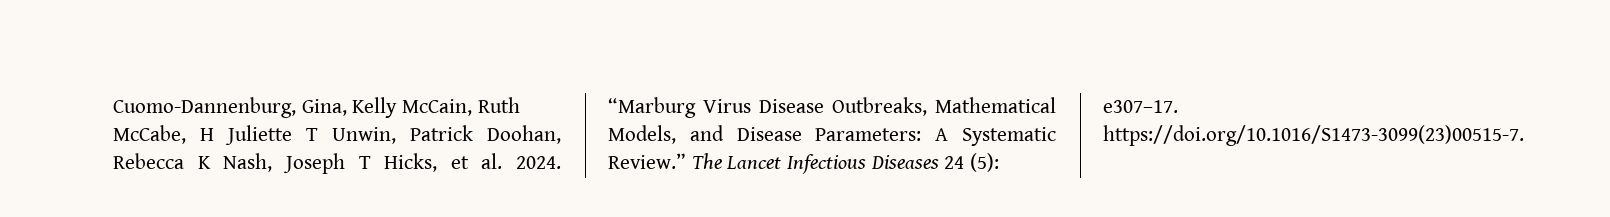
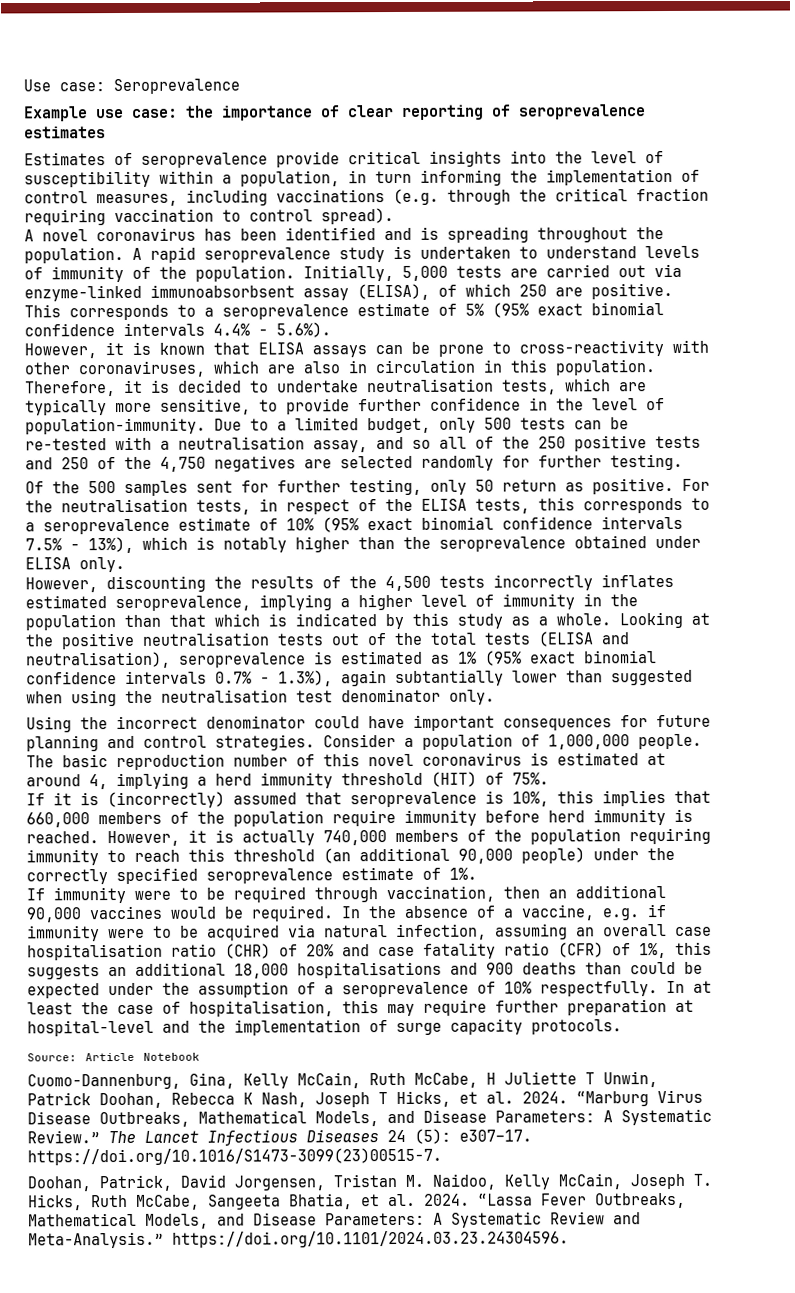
(113, 107) none -> [23,78,240,95] [24,104,646,122] [24,126,106,139] [24,150,664,168] [24,168,700,188] [24,187,709,207] [24,208,394,226] [24,226,664,243] [24,245,700,264] [24,263,682,283] [24,282,673,302] [24,302,664,321] [24,322,331,338] [24,339,709,359] [24,359,656,378] [25,378,647,397] [25,397,665,416] [25,417,629,435] [25,435,701,453] [25,453,683,472] [25,477,710,496] [25,497,710,515] [25,515,683,535] [25,535,701,554] [25,556,125,573] [25,573,674,593] [25,593,638,612] [25,611,710,631] [25,631,629,650] [26,650,657,669] [26,669,693,687] [26,688,495,707] [26,714,711,733] [26,733,702,752] [26,752,666,771] [26,771,549,790] [26,790,711,809] [26,808,693,828] [26,827,711,847] [26,847,675,866] [26,866,477,885] [26,885,666,904] [26,904,666,923] [27,923,712,942] [27,941,712,961] [27,961,703,980] [27,980,712,999] [27,999,694,1017] [27,1018,622,1037] [27,1052,200,1062] Use case: Seroprevalence // Example use case: the importance of clear reporting of seroprevalence estimates // Estimates of seroprevalence provide critical insights into the level of susceptibility within a population, in turn informing the implementation of control measures, including vaccinations (e.g. through the critical fraction requiring vaccination to control spread). // A novel coronavirus has been identified and is spreading throughout the population. A rapid seroprevalence study is undertaken to understand levels of immunity of the population. Initially, 5,000 tests are carried out via enzyme-linked immunoabsorbsent assay (ELISA), of which 250 are positive. This corresponds to a seroprevalence estimate of 5% (95% exact binomial confidence intervals 4.4% - 5.6%). // However, it is known that ELISA assays can be prone to cross-reactivity with other coronaviruses, which are also in circulation in this population. Therefore, it is decided to undertake neutralisation tests, which are typically more sensitive, to provide further confidence in the level of population-immunity. Due to a limited budget, only 500 tests can be re-tested with a neutralisation assay, and so all of the 250 positive tests and 250 of the 4,750 negatives are selected randomly for further testing. // Of the 500 samples sent for further testing, only 50 return as positive. For the neutralisation tests, in respect of the ELISA tests, this corresponds to a seroprevalence estimate of 10% (95% exact binomial confidence intervals 7.5% - 13%), which is notably higher than the seroprevalence obtained under ELISA only. // However, discounting the results of the 4,500 tests incorrectly inflates estimated seroprevalence, implying a higher level of immunity in the population than that which is indicated by this study as a whole. Looking at the positive neutralisation tests out of the total tests (ELISA and neutralisation), seroprevalence is estimated as 1% (95% exact binomial confidence intervals 0.7% - 1.3%), again subtantially lower than suggested when using the neutralisation test denominator only. // Using the incorrect denominator could have important consequences for future planning and control strategies. Consider a population of 1,000,000 people. The basic reproduction number of this novel coronavirus is estimated at around 4, implying a herd immunity threshold (HIT) of 75%. // If it is (incorrectly) assumed that seroprevalence is 10%, this implies that 660,000 members of the population require immunity before herd immunity is reached. However, it is actually 740,000 members of the population requiring immunity to reach this threshold (an additional 90,000 people) under the correctly specified seroprevalence estimate of 1%. // If immunity were to be required through vaccination, then an additional 90,000 vaccines would be required. In the absence of a vaccine, e.g. if immunity were to be acquired via natural infection, assuming an overall case hospitalisation ratio (CHR) of 20% and case fatality ratio (CFR) of 1%, this suggests an additional 18,000 hospitalisations and 900 deaths than could be expected under the assumption of a seroprevalence of 10% respectfully. In at least the case of hospitalisation, this may require further preparation at hospital-level and the implementation of surge capacity protocols. // Source: Article Notebook //
(1524, 135) none -> [27,1173,712,1192] [28,1192,686,1211] [28,1211,641,1229] [28,1230,569,1249] // Doohan, Patrick, David Jorgensen, Tristan M. Naidoo, Kelly McCain, Joseph T. Hicks, Ruth McCabe, Sangeeta Bhatia, et al. 2024. “Lassa Fever Outbreaks, Mathematical Models, and Disease Parameters: A Systematic Review and Meta-Analysis.” https://doi.org/10.1101/2024.03.23.24304596.

